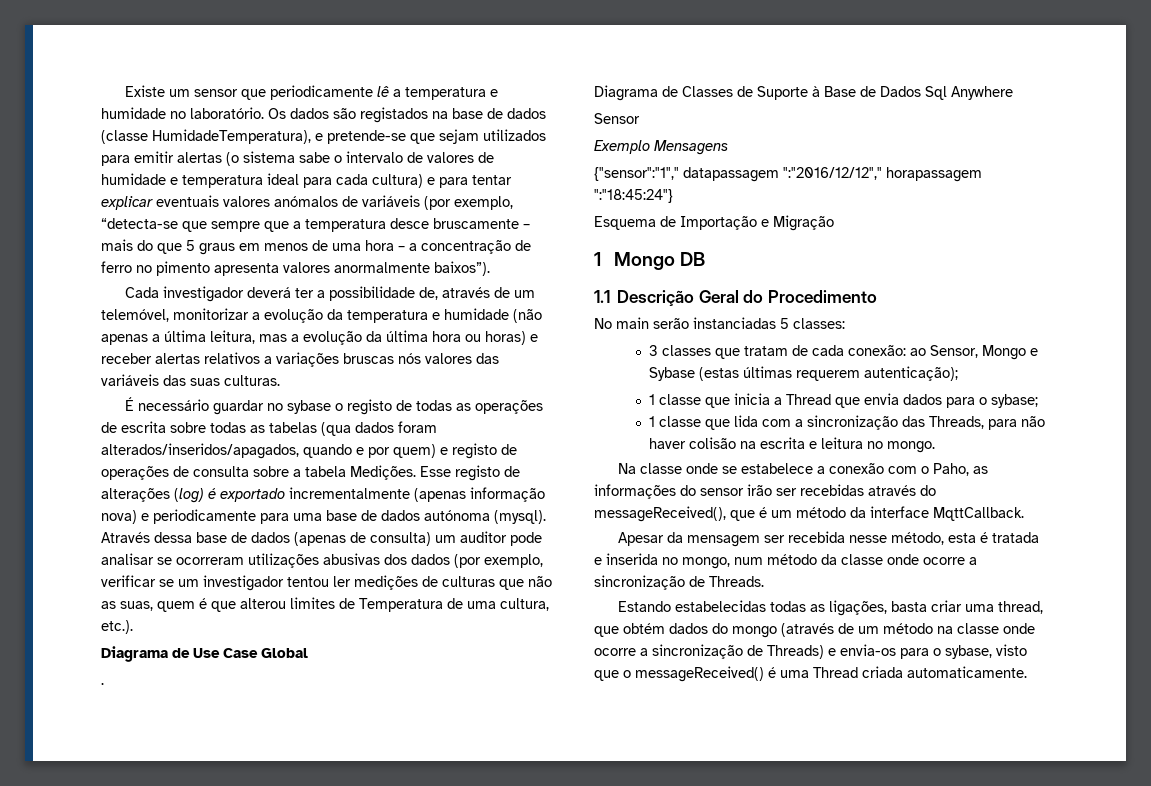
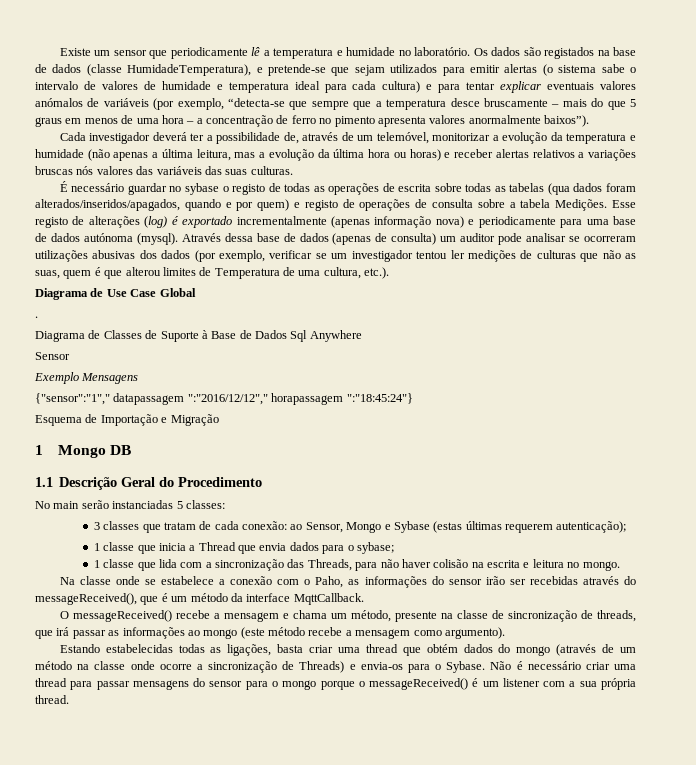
[618,531,1040,547] [594,553,977,569] [594,575,764,590] Apesar da mensagem ser recebida nesse método, esta é tratada e inserida no mongo, num método da classe onde ocorre a sincronização de Threads. -> [59,610,637,622] [35,627,505,639] O messageReceived() recebe a mensagem e chama um método, presente na classe de sincronização de threads, que irá passar as informações ao mongo (este método recebe a mensagem como argumento).
[998,601,1044,614] thread, -> [365,644,398,653] thread
[945,644,1027,659] [594,666,1027,682] sybase, visto que o messageReceived() é uma Thread criada automaticamente. -> [446,661,636,673] [35,678,636,690] [35,695,69,704] Sybase. Não é necessário criar uma thread para passar mensagens do sensor para o mongo porque o messageReceived() é um listener com a sua própria thread.

